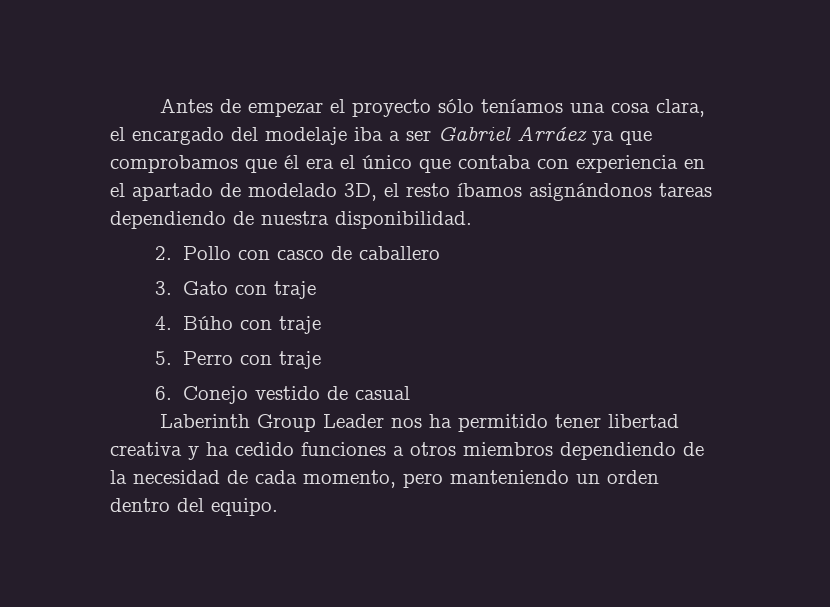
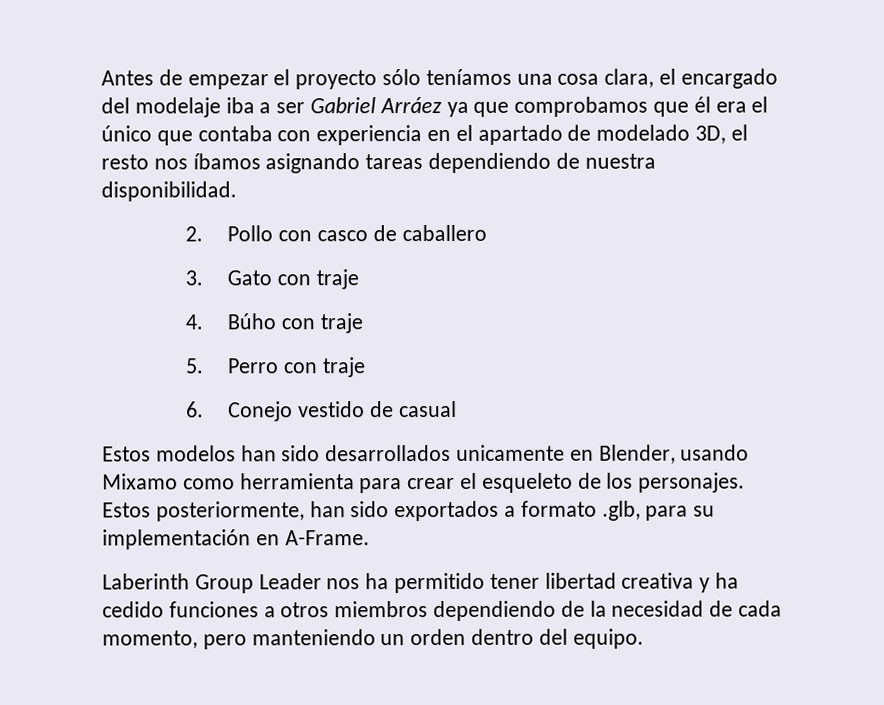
[457,183,652,201] íbamos asignándonos -> [153,153,361,174] nos íbamos asignando
(410, 393) none -> [102,444,750,464] [102,472,746,494] [102,500,716,522] [102,529,370,550] // Estos modelos han sido desarrollados unicamente en Blender, usando Mixamo como herramienta para crear el esqueleto de los personajes. Estos posteriormente, han sido exportados a formato .glb, para su implementación en A-Frame.

